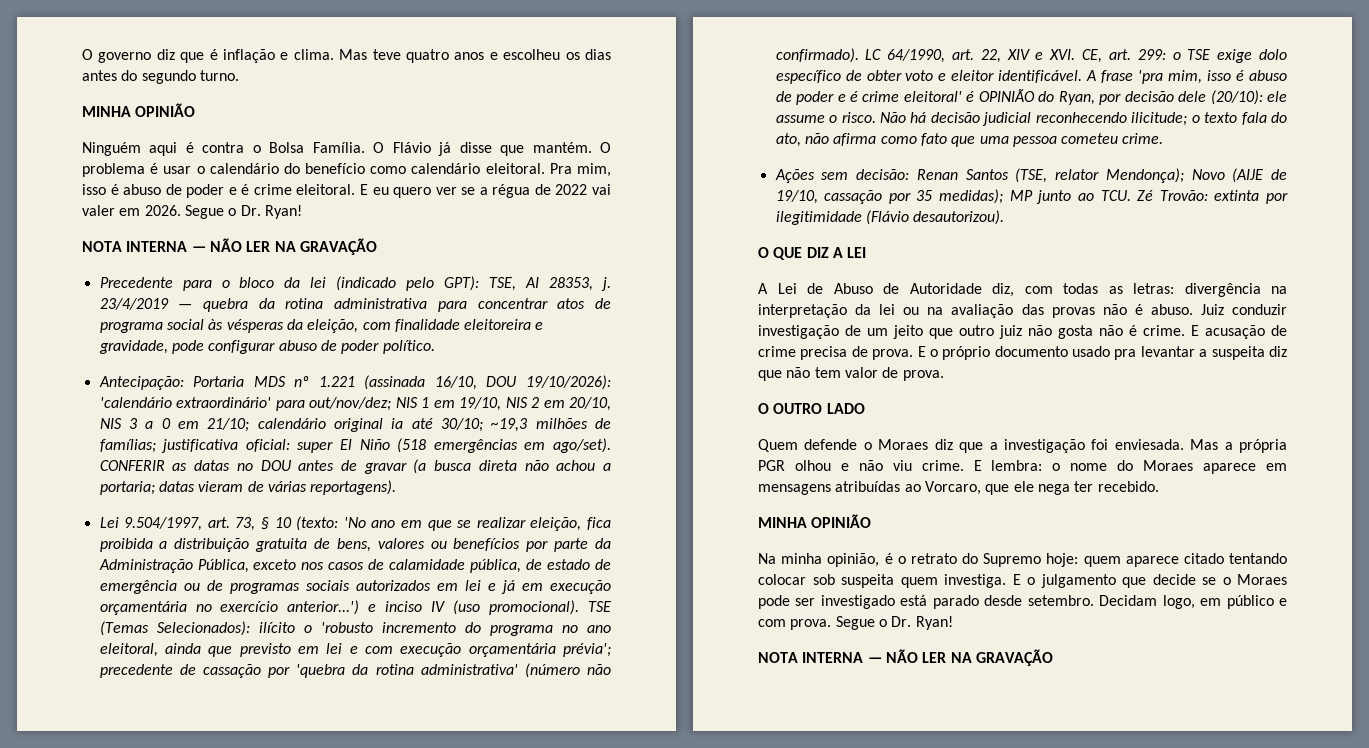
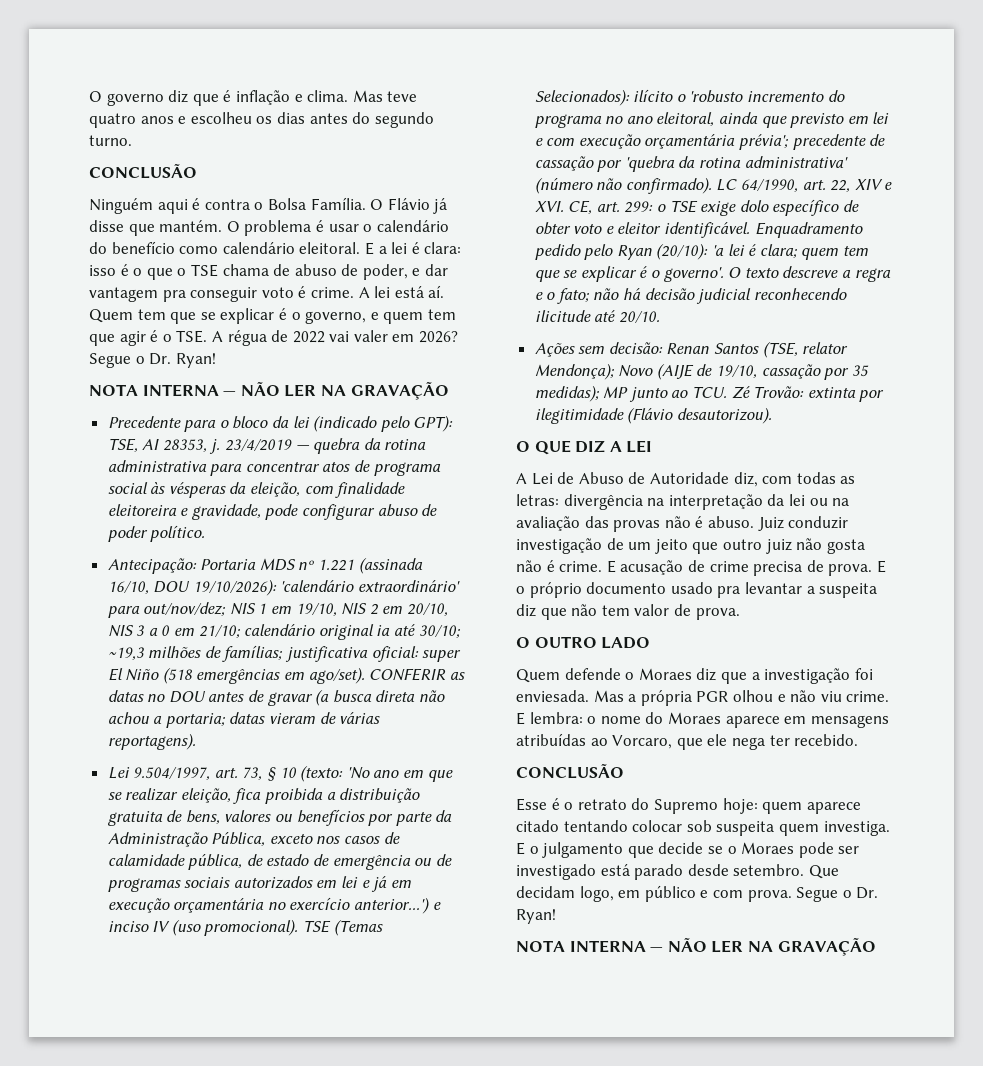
[82,103,196,117] MINHA OPINIÃO -> [89,164,197,179] CONCLUSÃO
[549,163,611,177] [82,184,488,198] Pra mim, isso é abuso de poder e é crime eleitoral. E eu quero ver se a -> [364,242,462,255] [89,264,449,280] [89,285,445,302] [89,308,456,324] [89,330,223,346] E a lei é clara: isso é o que o TSE chama de abuso de poder, e dar vantagem pra conseguir voto é crime. A lei está aí. Quem tem que se explicar é o governo, e quem tem que agir é o TSE. A
[144,205,181,216] 2026. -> [419,331,459,343] 2026?
[1086,70,1287,84] [775,89,1287,105] [775,112,1287,126] [775,133,1164,147] A frase 'pra mim, isso é abuso de poder e é crime eleitoral' é OPINIÃO do Ryan, por decisão dele (20/10): ele assume o risco. Não há decisão judicial reconhecendo ilicitude; o texto fala do ato, não afirma como fato que uma pessoa cometeu crime. -> [754,222,863,238] [534,243,869,260] [534,266,891,282] [534,288,847,304] [534,310,660,323] Enquadramento pedido pelo Ryan (20/10): 'a lei é clara; quem tem que se explicar é o governo'. O texto descreve a regra e o fato; não há decisão judicial reconhecendo ilicitude até 20/10.
[758,514,872,528] [758,553,880,567] MINHA OPINIÃO // Na minha opinião, -> [516,764,624,779] [516,798,547,811] CONCLUSÃO // Esse
[1099,595,1158,606] Decidam -> [808,865,839,879] [516,886,575,898] Que decidam

